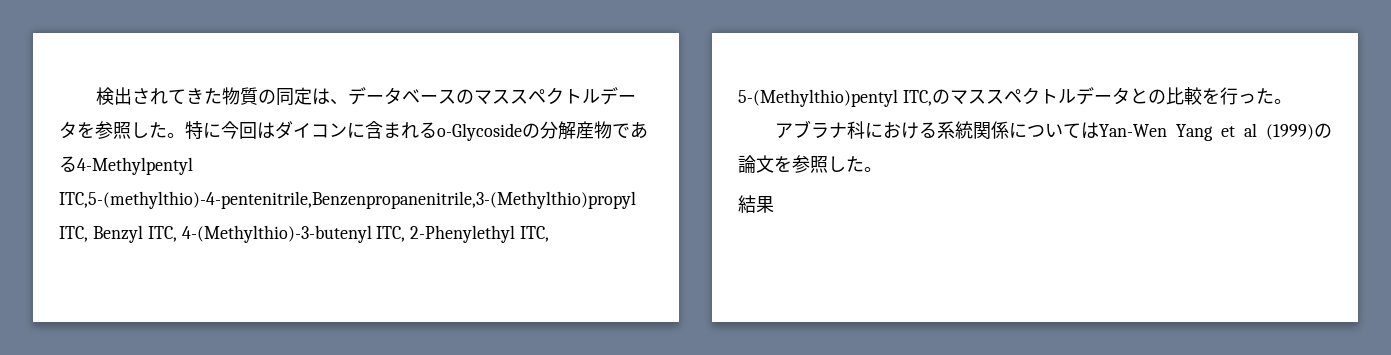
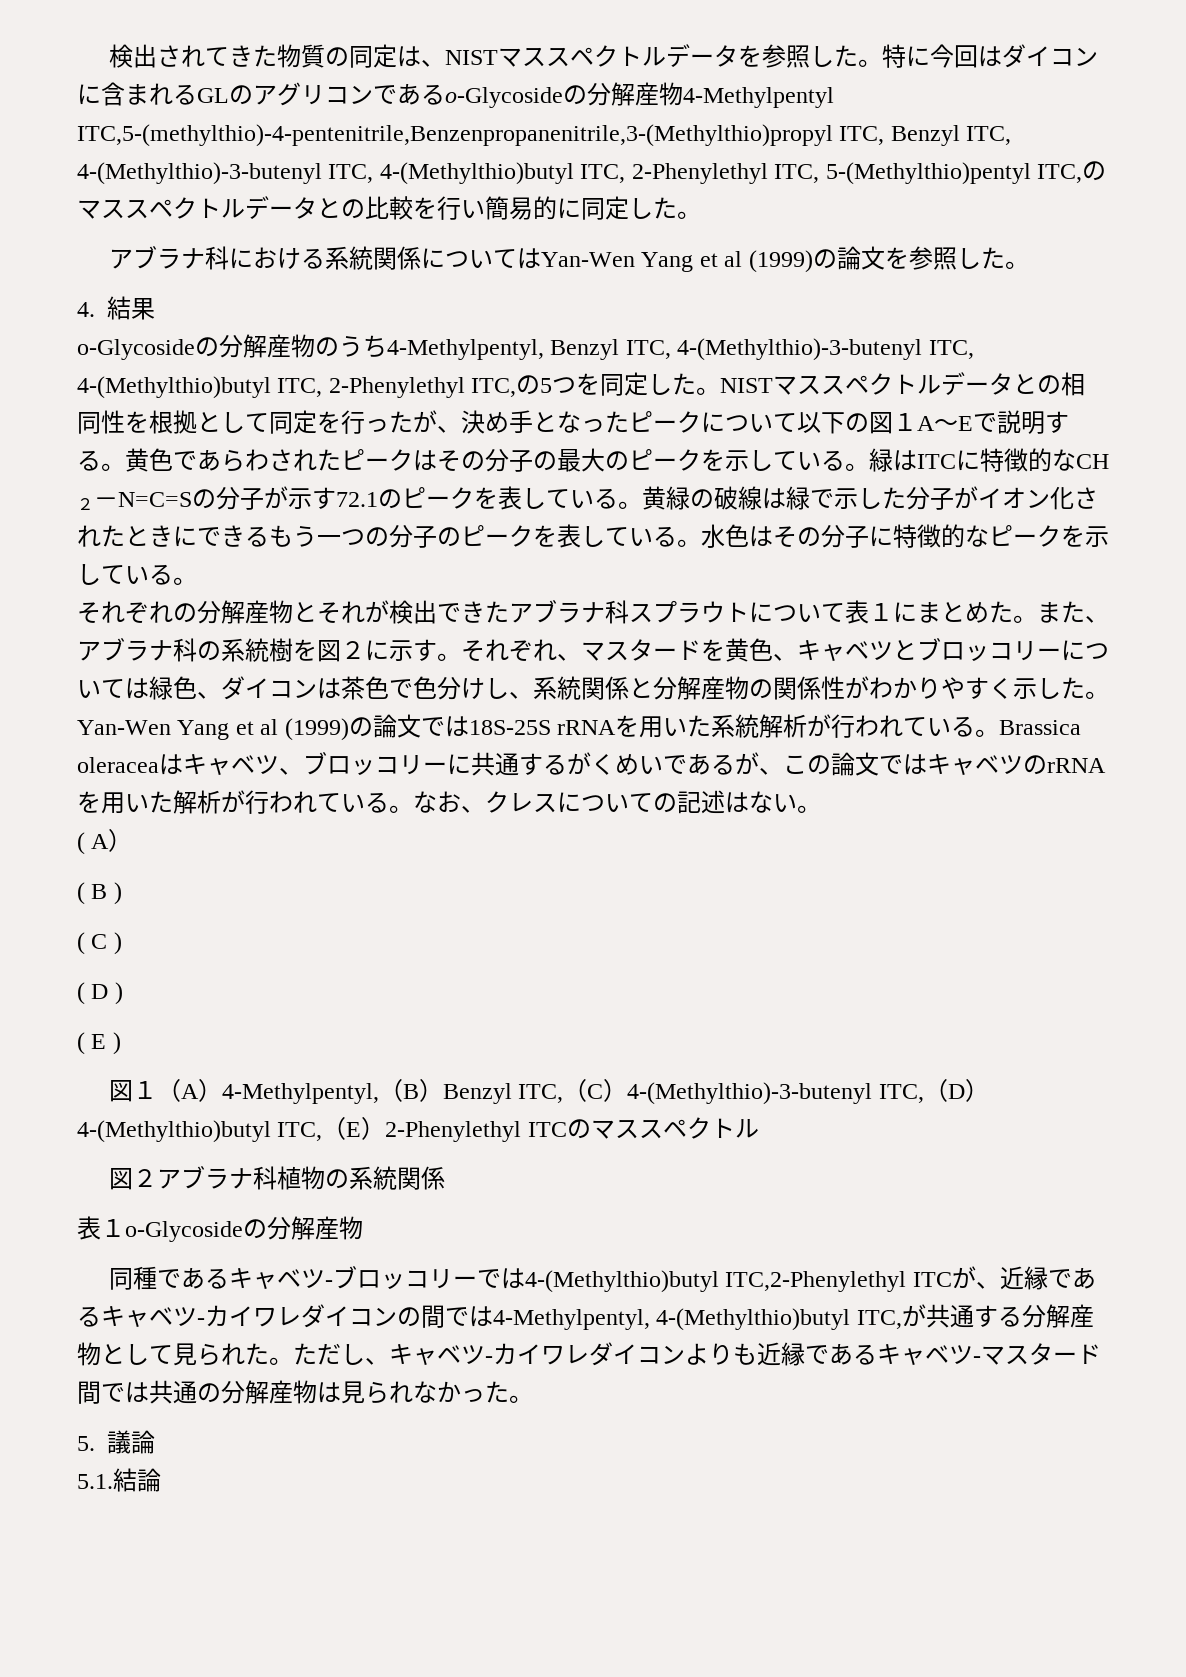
[347,87,474,105] データベースの -> [444,50,498,65] NIST
[437,121,648,141] [59,156,77,172] o-Glycosideの分解産物である -> [197,82,683,108] GLのアグリコンであるo-Glycosideの分解産物
(406, 234) none -> [379,162,626,185] 4-(Methylthio)butyl ITC,
[1237,93,1256,104] っ -> [461,196,653,220] い簡易的に同定し
(882, 169) none -> [77,302,95,317] 4.
(774, 204) none -> [77,334,974,361] [77,372,1086,399] [77,410,1069,434] [77,448,1109,472] [77,486,1098,510] [77,524,1109,548] [77,564,197,585] [77,600,1109,624] [77,638,1109,662] [77,676,1109,700] [77,714,1082,741] [77,752,1106,776] [77,790,821,814] [77,829,133,855] [77,882,122,905] [77,932,122,955] [77,982,123,1005] [77,1032,121,1055] [108,1079,989,1105] [77,1117,759,1143] [108,1166,445,1190] [77,1216,363,1242] [108,1266,1096,1293] [77,1304,1094,1331] [77,1342,1101,1366] [77,1380,533,1404] [77,1430,155,1454] [77,1468,161,1492] // o-Glycosideの分解産物のうち4-Methylpentyl, Benzyl ITC, 4-(Methylthio)-3-butenyl ITC, 4-(Methylthio)butyl ITC, 2-Phenylethyl ITC,の5つを同定した。NISTマススペクトルデータとの相同性を根拠として同定を行ったが、決め手となったピークについて以下の図１A～Eで説明する。黄色であらわされたピークはその分子の最大のピークを示している。緑はITCに特徴的なCH２－N=C=Sの分子が示す72.1のピークを表している。黄緑の破線は緑で示した分子がイオン化されたときにできるもう一つの分子のピークを表している。水色はその分子に特徴的なピークを示している。 // それぞれの分解産物とそれが検出できたアブラナ科スプラウトについて表１にまとめた。また、アブラナ科の系統樹を図２に示す。それぞれ、マスタードを黄色、キャベツとブロッコリーについては緑色、ダイコンは茶色で色分けし、系統関係と分解産物の関係性がわかりやすく示した。Yan-Wen Yang et al (1999)の論文では18S-25S rRNAを用いた系統解析が行われている。Brassica oleraceaはキャベツ、ブロッコリーに共通するがくめいであるが、この論文ではキャベツのrRNAを用いた解析が行われている。なお、クレスについての記述はない。 // ( A） // ( B ) // ( C ) // ( D ) // ( E ) // 図１（A）4-Methylpentyl,（B）Benzyl ITC,（C）4-(Methylthio)-3-butenyl ITC,（D）4-(Methylthio)butyl ITC,（E）2-Phenylethyl ITCのマススペクトル // 図２アブラナ科植物の系統関係 // 表１o-Glycosideの分解産物 // 同種であるキャベツ-ブロッコリーでは4-(Methylthio)butyl ITC,2-Phenylethyl ITCが、近縁であるキャベツ-カイワレダイコンの間では4-Methylpentyl, 4-(Methylthio)butyl ITC,が共通する分解産物として見られた。ただし、キャベツ-カイワレダイコンよりも近縁であるキャベツ-マスタード間では共通の分解産物は見られなかった。 // 5.議論 // 5.1.結論

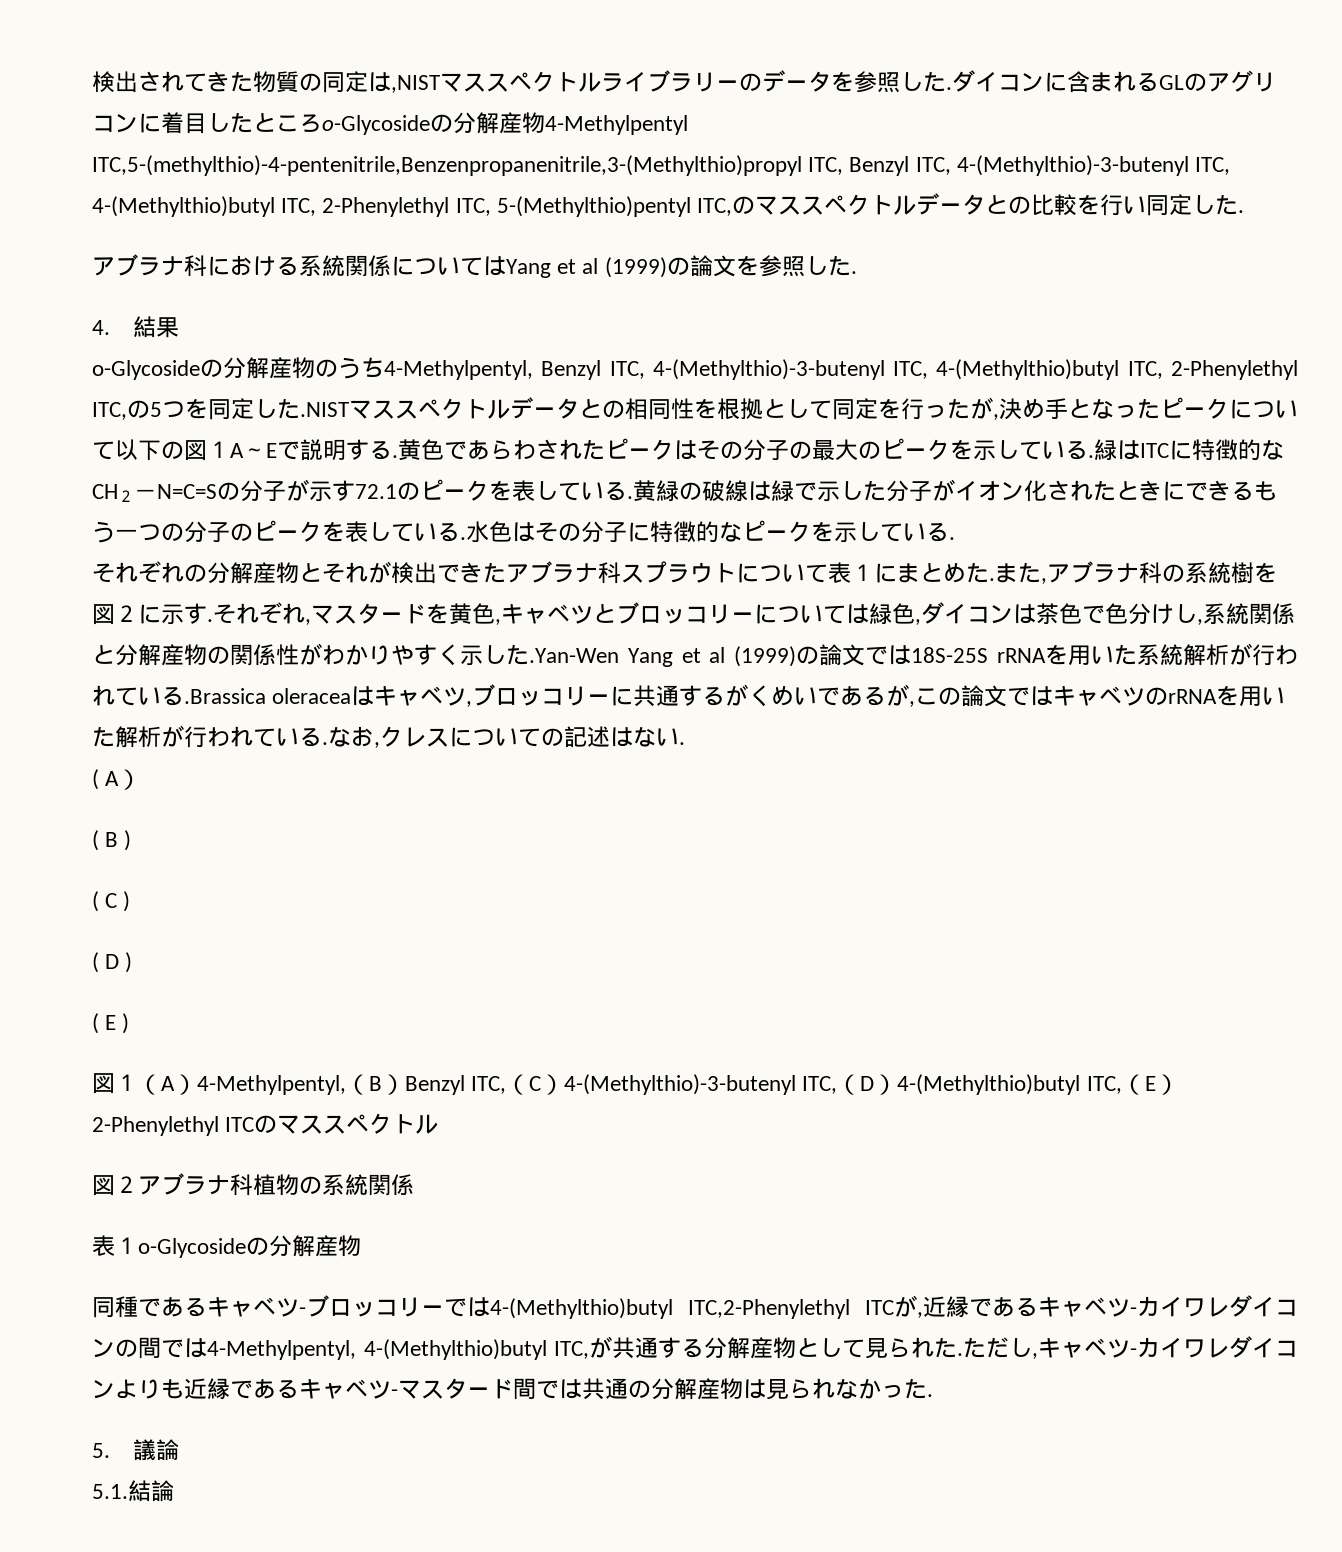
[420,45,666,67] 、NISTマススペクトル -> [391,70,762,93] ,NISTマススペクトルライブラリーの
[857,44,1002,68] 。特に今回は -> [946,87,952,90] .
[373,83,445,105] である -> [138,112,322,134] に着目したところ
[485,196,701,220] 簡易的に同定した。 -> [1146,194,1245,216] 同定した.
[540,252,635,267] Yan-Wen -> (506, 266) none
[1004,261,1029,269] 。 -> [850,271,857,274] .
[696,378,774,395] 。NIST -> [300,402,349,417] .NIST
[437,426,461,433] 、 -> [993,414,999,420] ,
[101,463,125,471] 。 -> [392,455,398,458] .
[845,463,869,471] 。 -> [1088,455,1094,458] .
[618,501,642,509] 。 -> [627,496,633,499] .
[677,539,701,547] 。 -> [460,537,466,540] .
[173,577,197,585] 。 -> [949,537,955,540] .
[1013,601,1109,623] 。また、 -> [989,562,1047,584] .また,
[437,639,581,662] 。それぞれ、 -> [207,602,311,625] .それぞれ,
[773,654,797,661] 、 -> [495,619,501,625] ,
[197,692,221,699] 、 -> [915,619,921,625] ,
[509,692,533,699] 、 -> [1197,619,1203,625] ,
[1085,691,1109,699] [77,720,171,735] 。Yan-Wen -> [529,648,619,663] .Yan-Wen
[975,720,1082,737] 。Brassica -> [184,688,266,704] .Brassica
[279,768,303,775] 、 -> [466,701,473,707] ,
[759,768,783,775] 、 -> [909,701,916,707] ,
[389,791,485,813] 。なお、 -> [322,726,380,748] .なお,
[797,805,821,813] 。 -> [679,742,685,745] .
[975,1282,1000,1289] 、 -> [917,1312,923,1318] ,
[269,1343,389,1365] 。ただし、 -> [956,1337,1038,1359] .ただし,
[509,1395,533,1403] 。 -> [927,1394,933,1397] .

